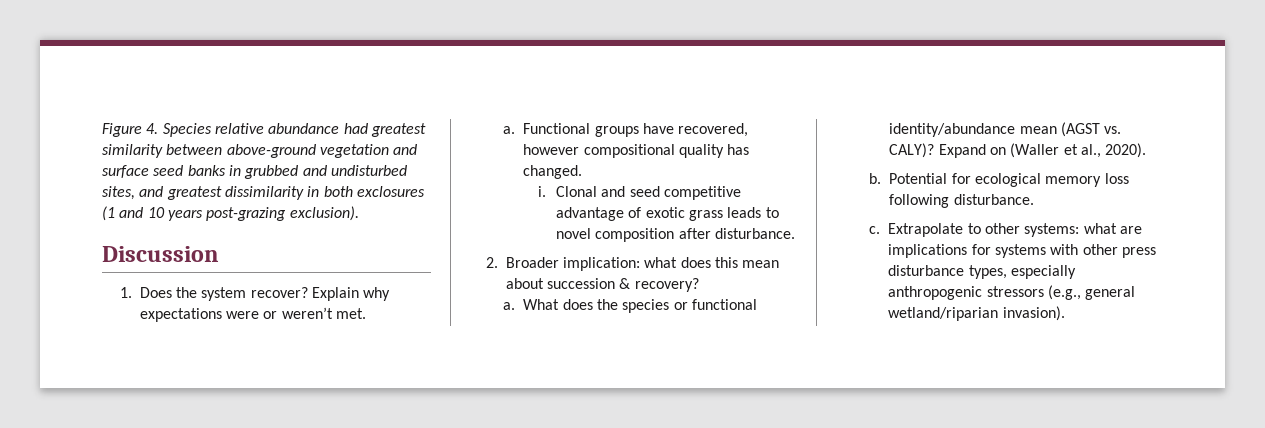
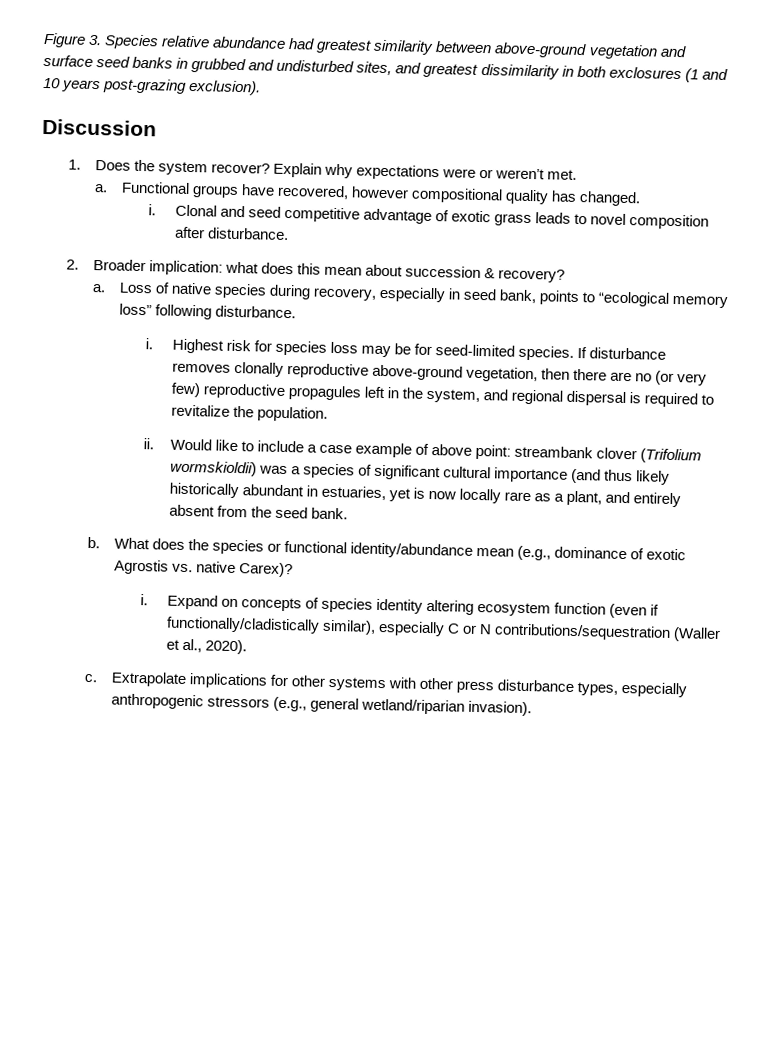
[146,123,159,134] 4. -> [88,34,103,46] 3.
(516, 306) none -> [118,282,729,309] [118,303,296,320] [144,338,667,361] [171,361,708,386] [170,382,715,408] [170,404,328,422] [142,438,703,464] [169,460,671,485] [168,482,682,508] [168,504,348,520] [86,536,100,549] Loss of native species during recovery, especially in seed bank, points to “ecological memory loss” following disturbance. // i. Highest risk for species loss may be for seed-limited species. If disturbance removes clonally reproductive above-ground vegetation, then there are no (or very few) reproductive propagules left in the system, and regional dispersal is required to revitalize the population. // ii. Would like to include a case example of above point: streambank clover (Trifolium wormskioldii) was a species of significant cultural importance (and thus likely historically abundant in estuaries, yet is now locally rare as a plant, and entirely absent from the seed bank. // b.
[1060,122,1122,137] [889,143,1147,158] [869,173,1129,187] [889,194,1034,208] [869,223,1142,237] (AGST vs. CALY)? Expand on (Waller et al., 2020). // b. Potential for ecological memory loss following disturbance. // c. Extrapolate to other systems: what are -> [517,545,687,561] [113,559,293,578] [139,594,660,619] [165,616,722,643] [165,638,247,655] [83,671,187,688] (e.g., dominance of exotic Agrostis vs. native Carex)? // i. Expand on concepts of species identity altering ecosystem function (even if functionally/cladistically similar), especially C or N contributions/sequestration (Waller et al., 2020). // c. Extrapolate
(991, 249) none -> [290,675,326,687] other

